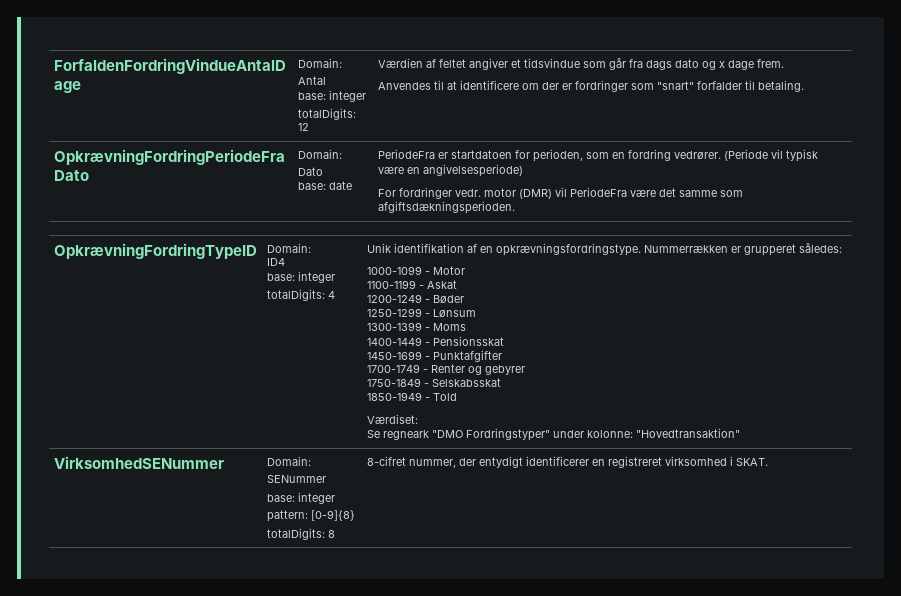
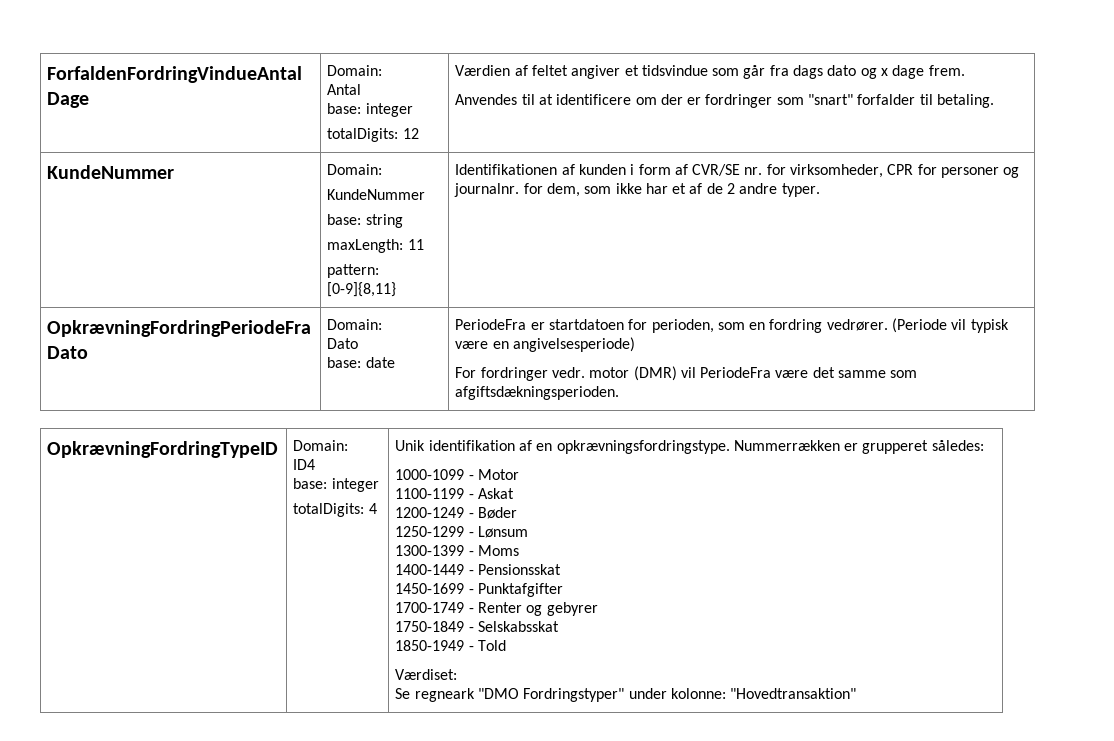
(805, 86) none -> [47,165,175,179] [327,164,383,175] [327,189,426,200] [327,214,403,228] [327,239,424,253] [327,264,380,278] [327,282,397,297] [455,164,1020,178] [454,183,820,197] // KundeNummer | Domain: // KundeNummer // base: string // maxLength: 11 // pattern: [0-9]{8,11} | Identifikationen af kunden i form af CVR/SE nr. for virksomheder, CPR for personer og journalnr. for dem, som ikke har et af de 2 andre typer.
[54,456,225,469] [267,456,312,466] [267,475,327,483] [267,492,336,504] [267,510,356,522] [267,528,336,540] [367,456,769,468] // VirksomhedSENummer | Domain: // SENummer // base: integer // pattern: [0-9]{8} // totalDigits: 8 | 8-cifret nummer, der entydigt identificerer en registreret virksomhed i SKAT. -> (857, 693) none

